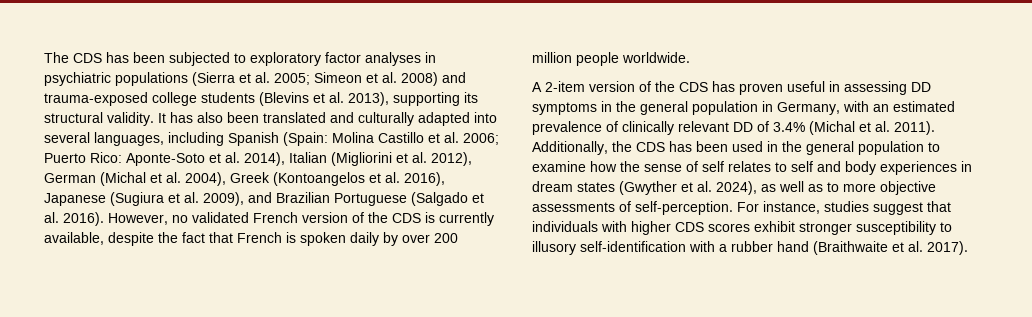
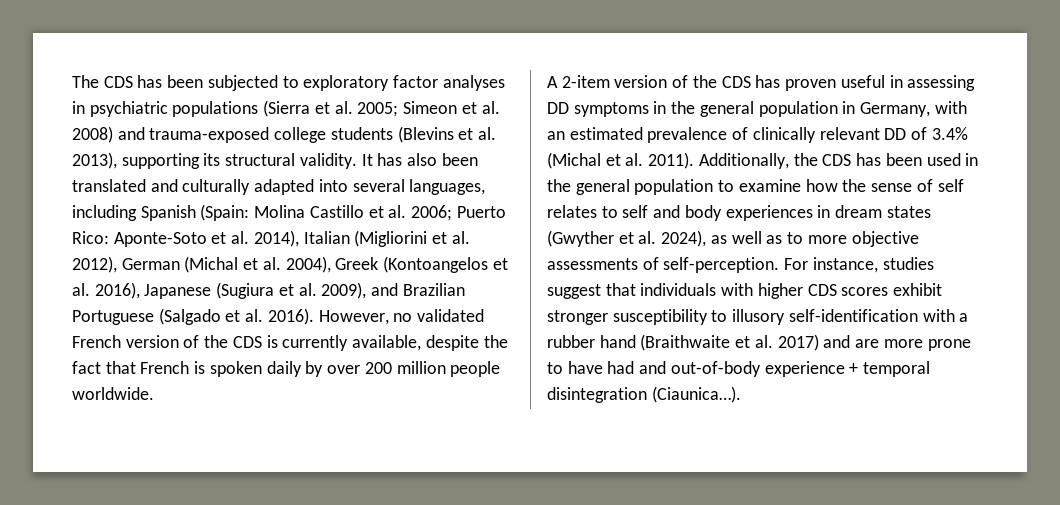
[927,241,968,255] 2017). -> [777,334,971,351] [547,361,931,377] [547,386,741,403] 2017) and are more prone to have had and out-of-body experience + temporal disintegration (Ciaunica…).

